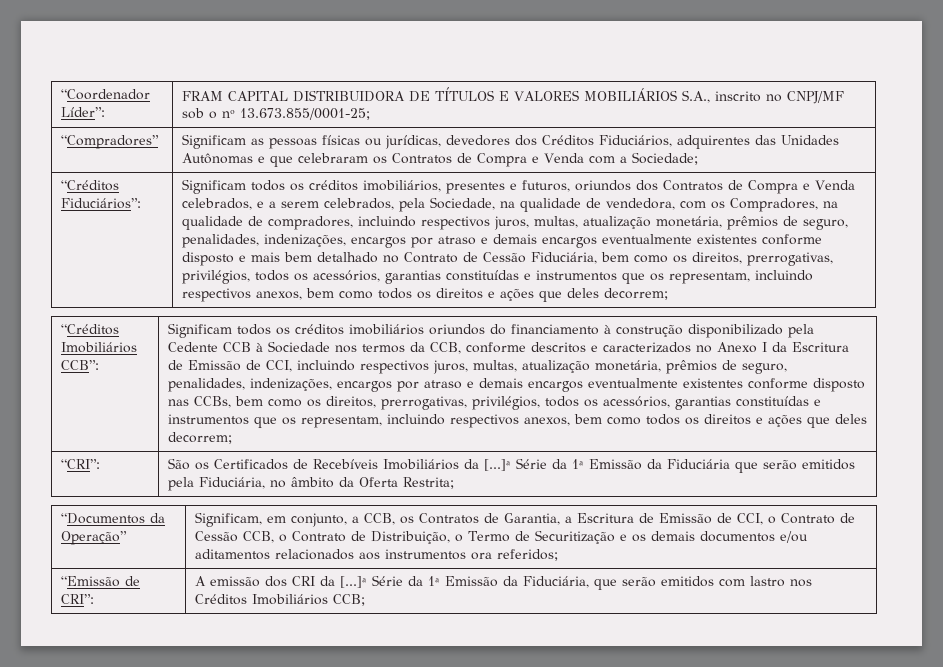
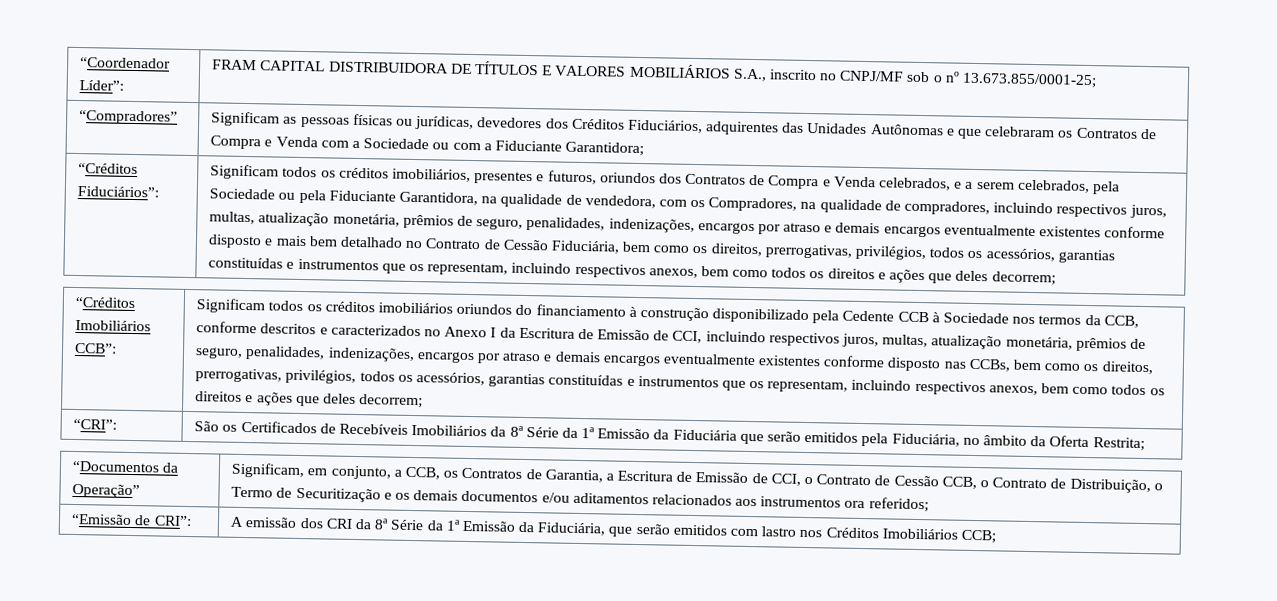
[631,152,698,165] Sociedade; -> [363,138,645,157] Sociedade ou com a Fiduciante Garantidora;
[429,197,495,210] Sociedade, -> [209,188,478,206] Sociedade ou pela Fiduciante Garantidora,
[483,459,511,471] [...]ª -> [509,425,524,437] 8ª
[339,576,367,588] [...]ª -> [374,518,390,530] 8ª

